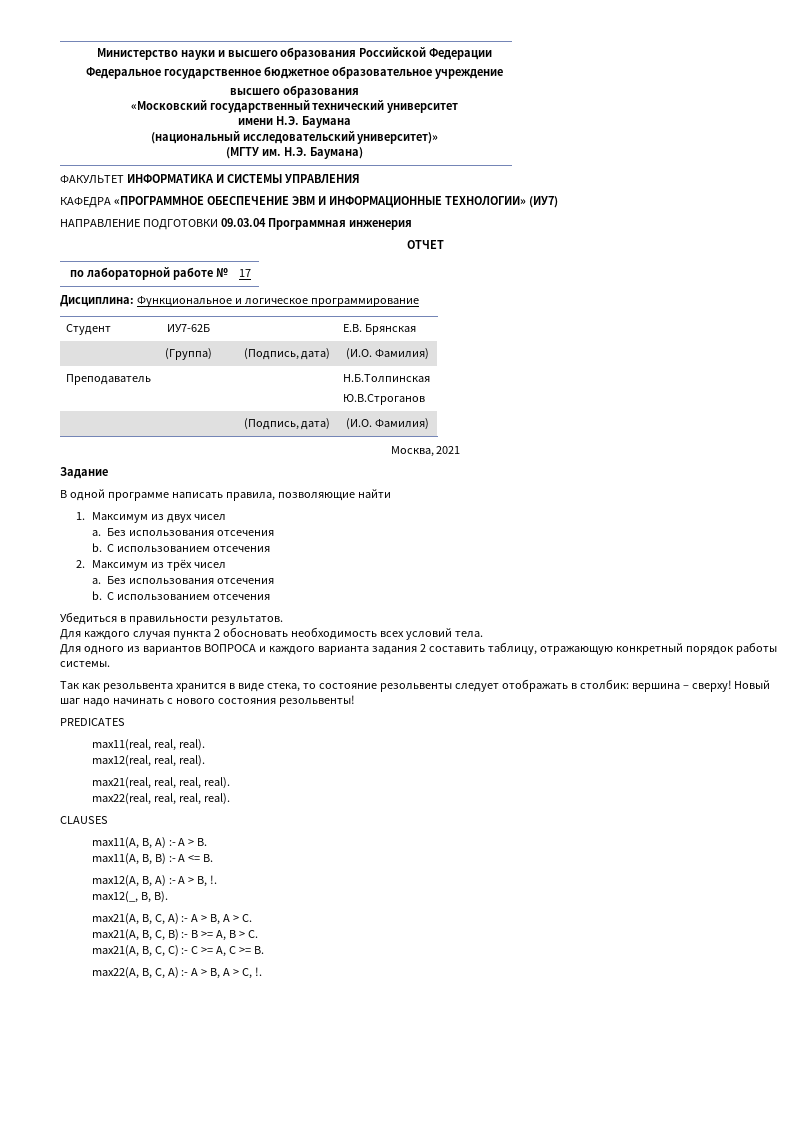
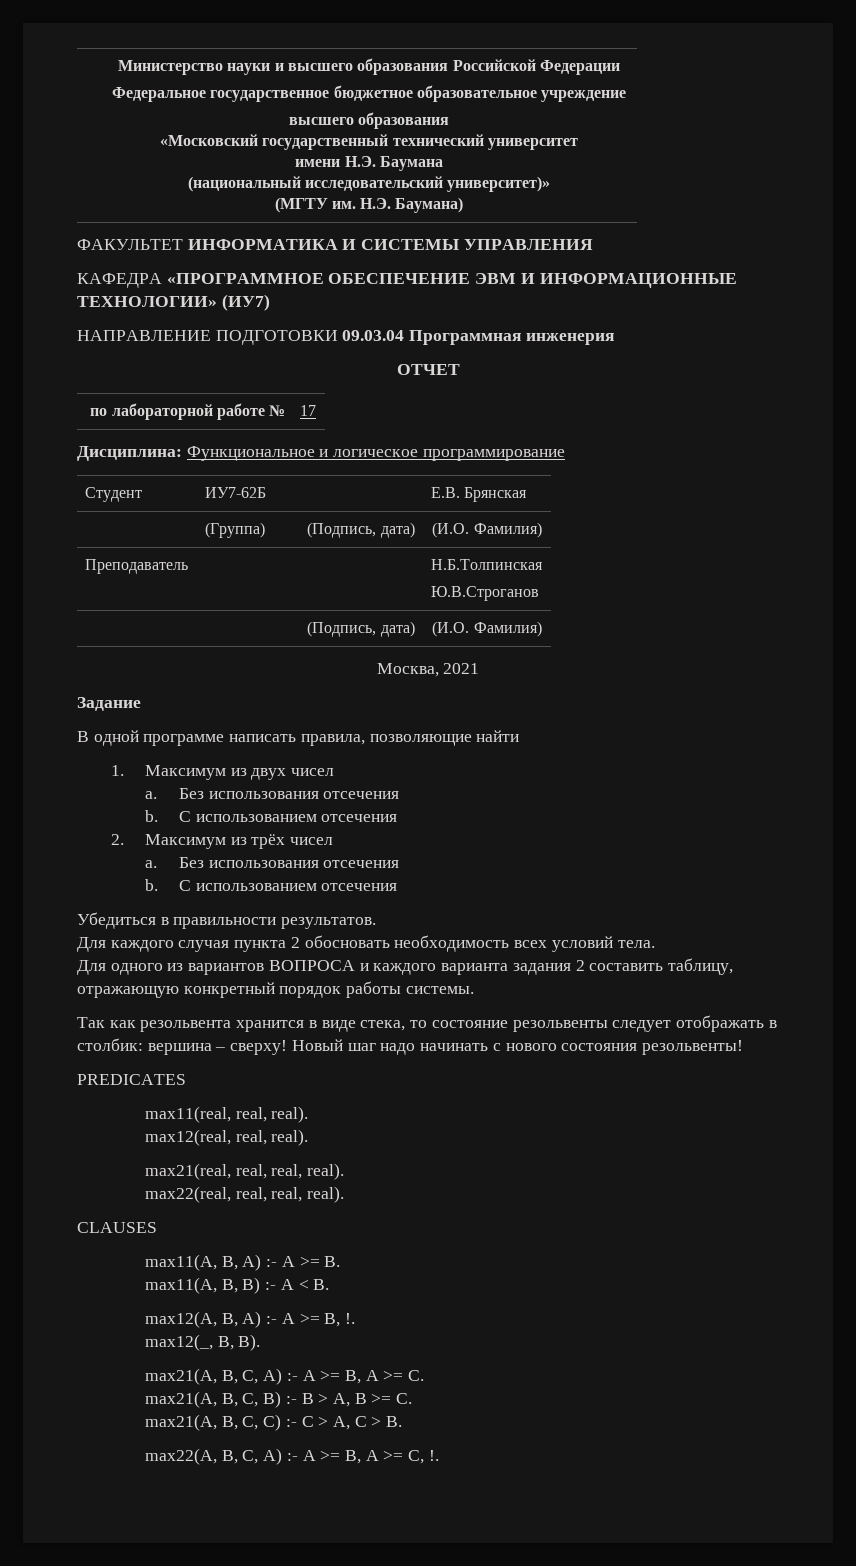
[188,839,195,846] > -> [299,1256,320,1267] >=
[188,855,201,862] <= -> [298,1279,309,1290] <
[188,877,195,884] > -> [299,1313,320,1324] >=
[201,914,240,925] > B, A > -> [320,1370,404,1384] >= B, A >=
[201,931,214,938] >= -> [318,1393,329,1404] >
[239,931,246,938] > -> [371,1393,392,1404] >=
[201,947,214,954] >= -> [318,1416,329,1427] >
[239,947,252,954] >= -> [371,1416,382,1427] >
[201,968,240,979] > B, A > -> [320,1450,404,1464] >= B, A >=

